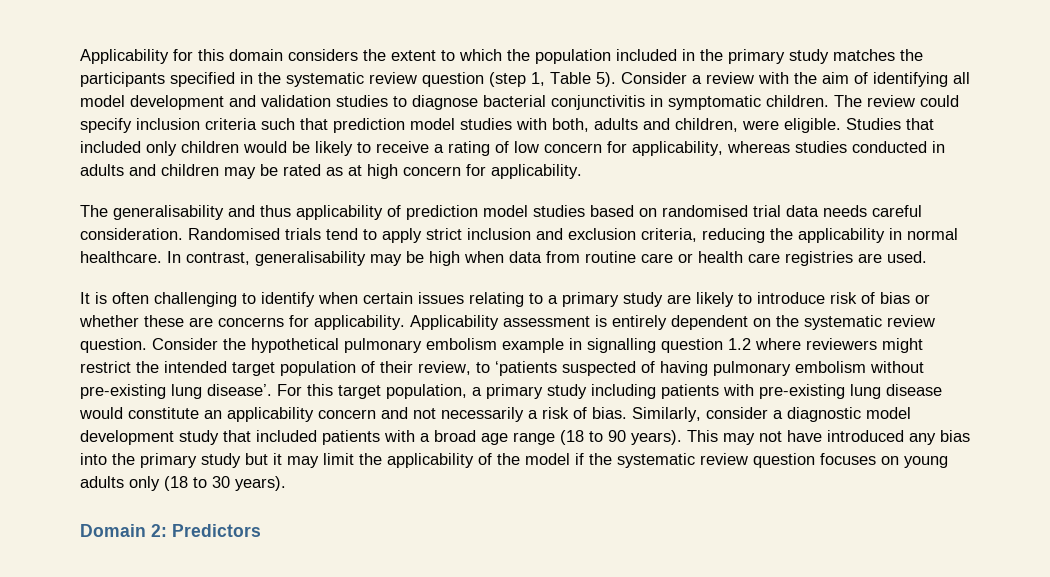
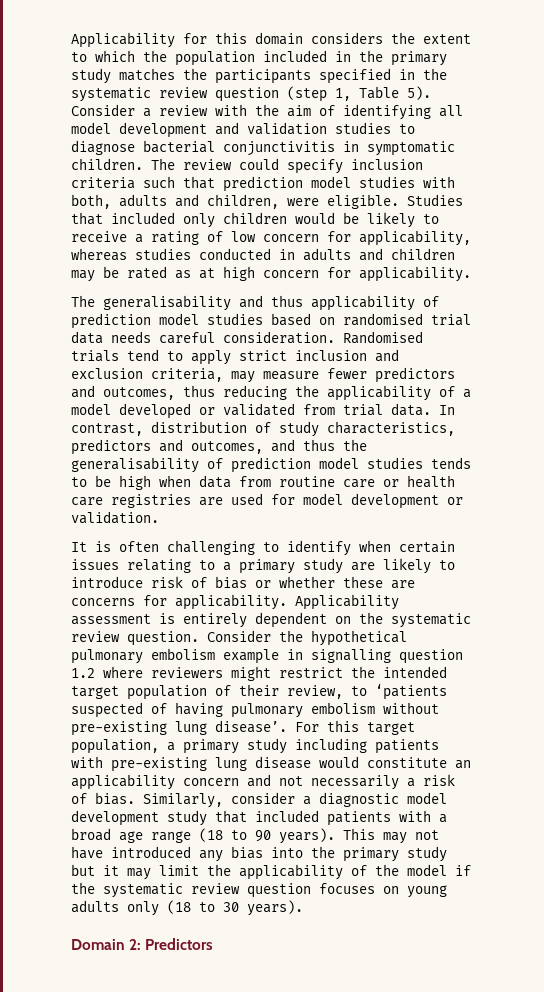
[702,228,958,243] [80,251,402,266] reducing the applicability in normal healthcare. In contrast, generalisability may -> [231,367,455,383] [71,385,471,401] [71,403,455,419] [71,421,455,437] [71,439,367,455] [71,457,471,473] [71,477,87,487] may measure fewer predictors and outcomes, thus reducing the applicability of a model developed or validated from trial data. In contrast, distribution of study characteristics, predictors and outcomes, and thus the generalisability of prediction model studies tends to
[887,251,927,263] used. -> [231,493,463,509] [71,511,159,524] used for model development or validation.

